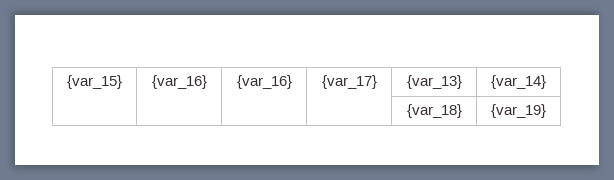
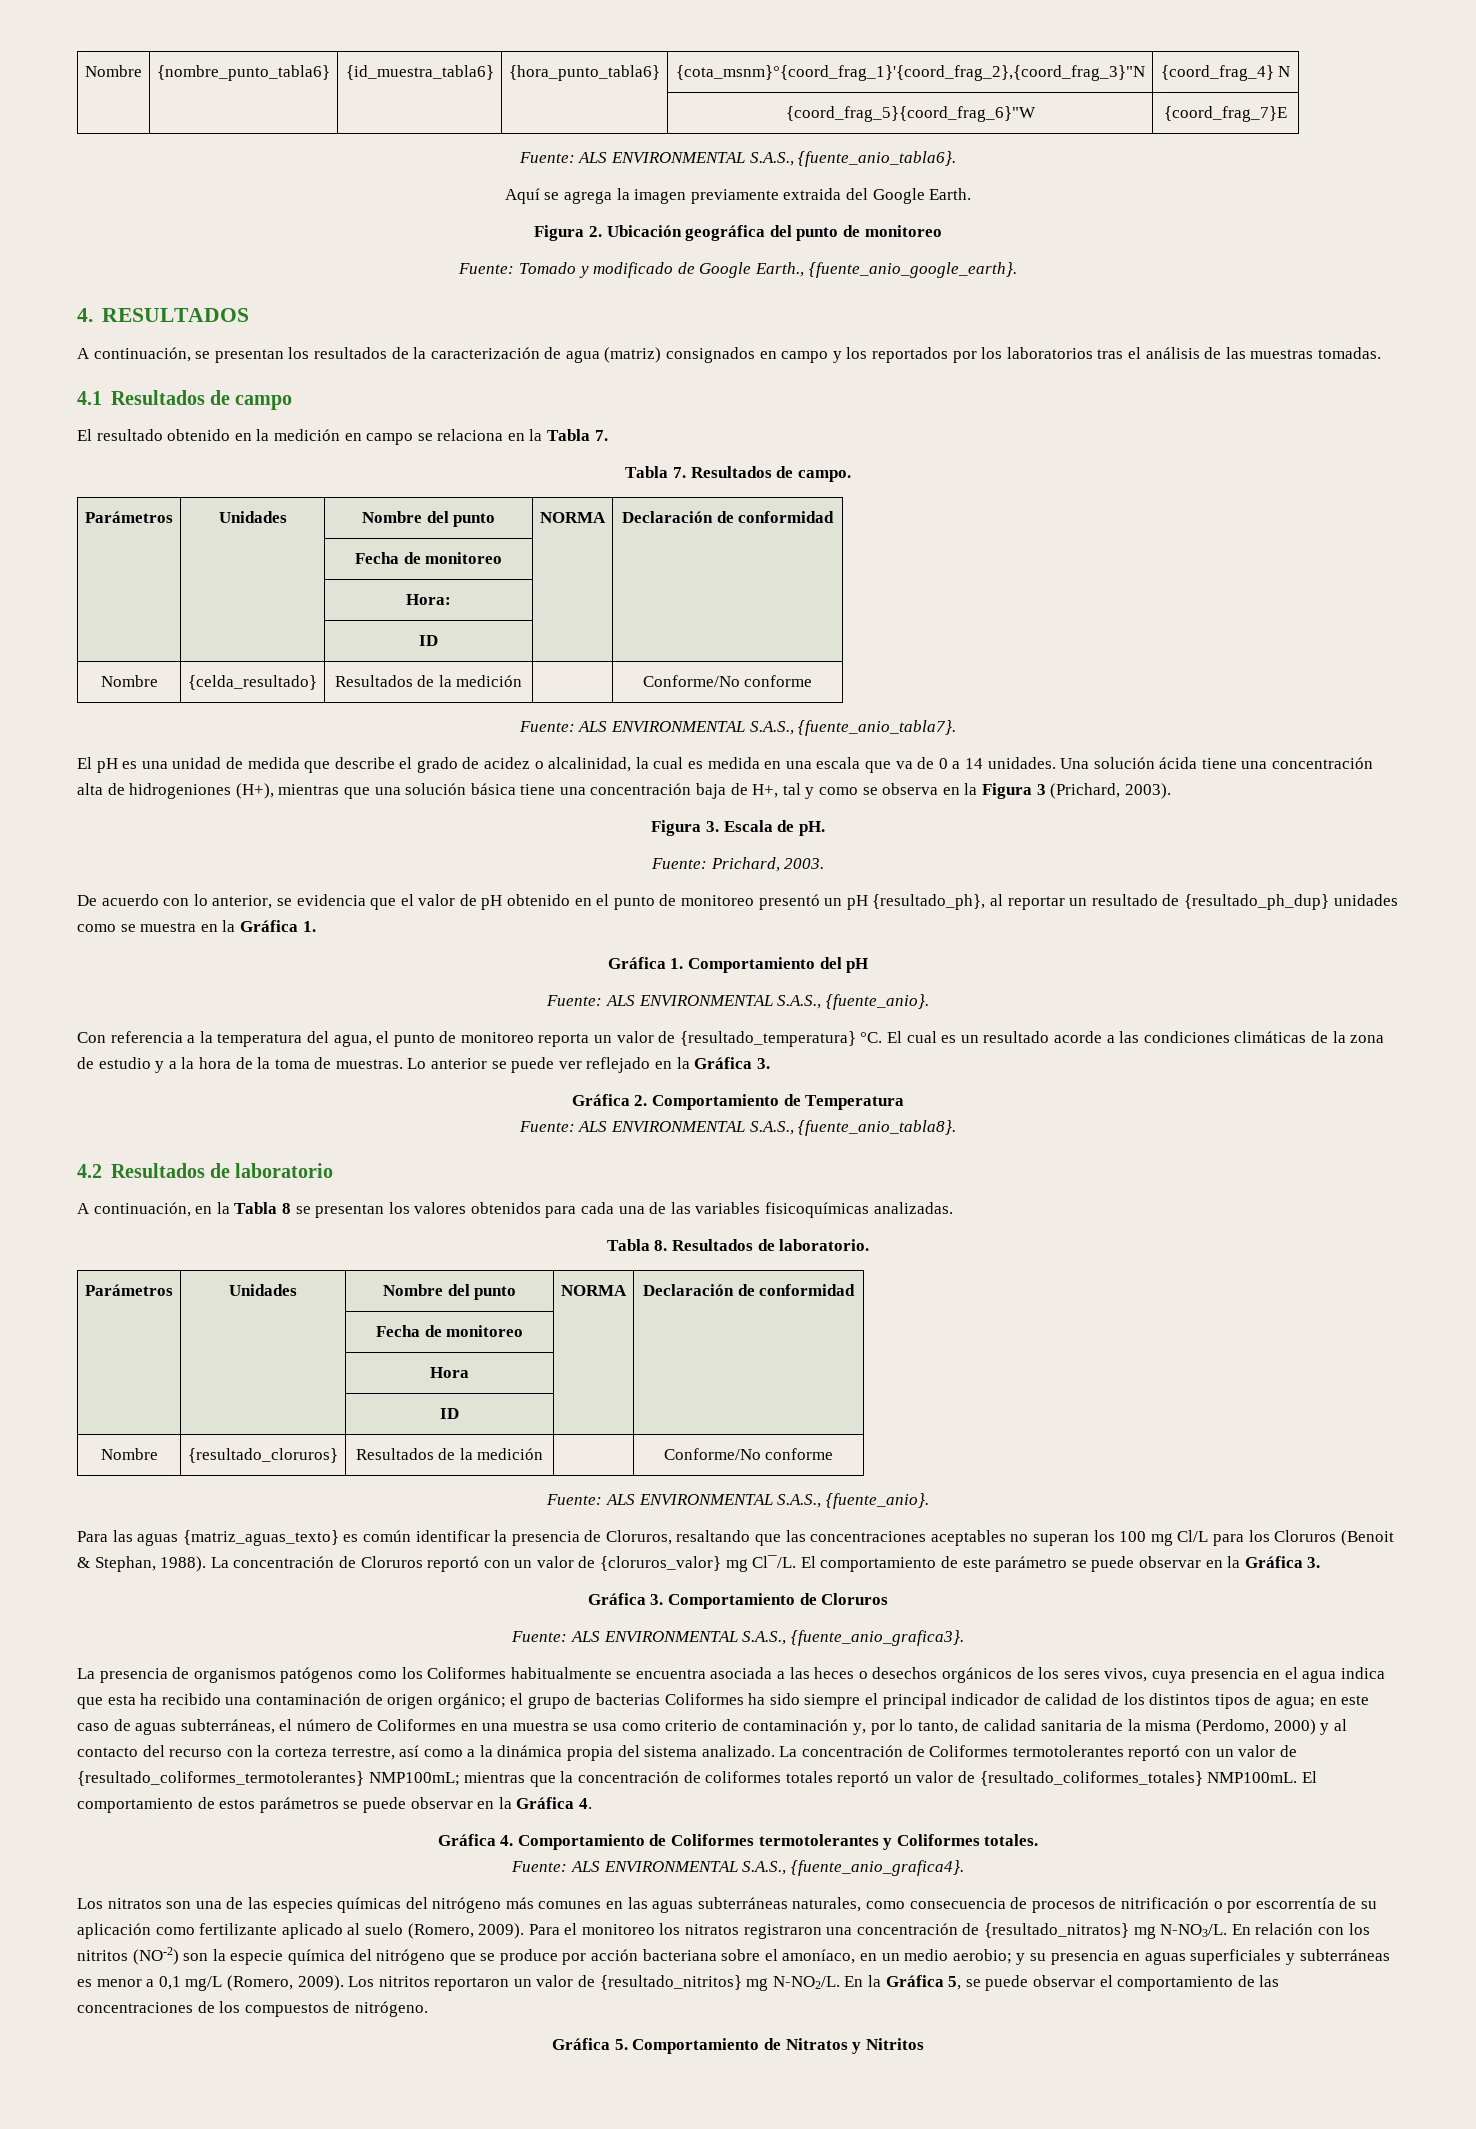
[67,75,122,89] [151,75,207,89] [236,75,292,89] [321,75,377,89] [406,75,462,89] [491,75,546,89] [406,104,462,118] [491,104,546,118] {var_15} | {var_16} | {var_16} | {var_17} | {var_13} | {var_14} // | | | | {var_18} | {var_19} -> [85,65,142,77] [157,65,330,81] [345,65,494,80] [509,65,660,81] [675,65,1145,81] [1160,65,1291,81] [785,106,1036,122] [1164,106,1287,122] [518,151,957,167] [504,188,972,204] [534,225,942,241] [458,262,1017,278] [77,308,249,322] [77,347,1381,363] [77,390,293,410] [77,429,608,445] [625,466,851,482] [85,511,173,523] [218,511,287,523] [361,511,496,527] [540,512,606,523] [621,511,835,523] [354,552,503,564] [406,594,451,605] [419,635,438,646] [100,675,158,687] [188,675,317,690] [334,675,523,687] [642,675,813,687] [518,720,957,736] [77,757,1374,773] [77,783,1171,799] [651,820,825,836] [650,857,825,872] [77,894,1398,910] [77,920,316,932] [607,957,869,973] [546,994,929,1010] [77,1031,1385,1047] [77,1057,770,1073] [571,1094,905,1110] [518,1120,957,1136] [77,1163,334,1178] [77,1202,953,1218] [606,1239,870,1251] [85,1284,173,1296] [229,1284,297,1296] [382,1284,517,1300] [561,1285,627,1296] [642,1284,856,1296] [375,1325,524,1337] [430,1367,469,1378] [440,1408,459,1419] [100,1448,158,1460] [188,1448,338,1463] [355,1448,544,1460] [663,1448,834,1460] [546,1493,929,1509] [77,1530,1394,1546] [77,1555,1321,1572] [587,1593,889,1609] [511,1630,964,1646] [77,1667,1385,1683] [77,1693,1370,1709] [77,1719,1347,1735] [77,1745,1297,1761] [77,1771,1317,1787] [77,1797,592,1813] [437,1834,1039,1850] [511,1860,964,1876] [77,1897,1377,1913] [77,1923,1370,1939] [77,1947,1390,1965] [77,1975,1280,1991] [77,2001,428,2017] [552,2038,924,2054] Nombre | {nombre_punto_tabla6} | {id_muestra_tabla6} | {hora_punto_tabla6} | {cota_msnm}°{coord_frag_1}'{coord_frag_2},{coord_frag_3}"N | {coord_frag_4} N // | | | | {coord_frag_5}{coord_frag_6}"W | {coord_frag_7}E // Fuente: ALS ENVIRONMENTAL S.A.S., {fuente_anio_tabla6}. // Aquí se agrega la imagen previamente extraida del Google Earth. // Figura 2. Ubicación geográfica del punto de monitoreo // Fuente: Tomado y modificado de Google Earth., {fuente_anio_google_earth}. // 4. RESULTADOS // A continuación, se presentan los resultados de la caracterización de agua (matriz) consignados en campo y los reportados por los laboratorios tras el análisis de las muestras tomadas. // 4.1 Resultados de campo // El resultado obtenido en la medición en campo se relaciona en la Tabla 7. // Tabla 7. Resultados de campo. // Parámetros | Unidades | Nombre del punto | NORMA | Declaración de conformidad // | | Fecha de monitoreo | | // | | Hora: | | // | | ID | | // Nombre | {celda_resultado} | Resultados de la medición | | Conforme/No conforme // Fuente: ALS ENVIRONMENTAL S.A.S., {fuente_anio_tabla7}. // El pH es una unidad de medida que describe el grado de acidez o alcalinidad, la cual es medida en una escala que va de 0 a 14 unidades. Una solución ácida tiene una concentración alta de hidrogeniones (H+), mientras que una solución básica tiene una concentración baja de H+, tal y como se observa en la Figura 3 (Prichard, 2003). // Figura 3. Escala de pH. // Fuente: Prichard, 2003. // De acuerdo con lo anterior, se evidencia que el valor de pH obtenido en el punto de monitoreo presentó un pH {resultado_ph}, al reportar un resultado de {resultado_ph_dup} unidades como se muestra en la Gráfica 1. // Gráfica 1. Comportamiento del pH // Fuente: ALS ENVIRONMENTAL S.A.S., {fuente_anio}. // Con referencia a la temperatura del agua, el punto de monitoreo reporta un valor de {resultado_temperatura} °C. El cual es un resultado acorde a las condiciones climáticas de la zona de estudio y a la hora de la toma de muestras. Lo anterior se puede ver reflejado en la Gráfica 3. // Gráfica 2. Comportamiento de Temperatura // Fuente: ALS ENVIRONMENTAL S.A.S., {fuente_anio_tabla8}. // 4.2 Resultados de laboratorio // A continuación, en la Tabla 8 se presentan los valores obtenidos para cada una de las variables fisicoquímicas analizadas. // Tabla 8. Resultados de laboratorio. // Parámetros | Unidades | Nombre del punto | NORMA | Declaración de conformidad // | | Fecha de monitoreo | | // | | Hora | | // | | ID | | // Nombre | {resultado_cloruros} | Resultados de la medición | | Conforme/No conforme // Fuente: ALS ENVIRONMENTAL S.A.S., {fuente_anio}. // Para las aguas {matriz_aguas_texto} es común identificar la presencia de Cloruros, resaltando que las concentraciones aceptables no superan los 100 mg Cl/L para los Cloruros (Benoit & Stephan, 1988). La concentración de Cloruros reportó con un valor de {cloruros_valor} mg Cl¯/L. El comportamiento de este parámetro se puede observar en la Gráfica 3. // Gráfica 3. Comportamiento de Cloruros // Fuente: ALS ENVIRONMENTAL S.A.S., {fuente_anio_grafica3}. // La presencia de organismos patógenos como los Coliformes habitualmente se encuentra asociada a las heces o desechos orgánicos de los seres vivos, cuya presencia en el agua indica que esta ha recibido una contaminación de origen orgánico; el grupo de bacterias Coliformes ha sido siempre el principal indicador de calidad de los distintos tipos de agua; en este caso de aguas subterráneas, el número de Coliformes en una muestra se usa como criterio de contaminación y, por lo tanto, de calidad sanitaria de la misma (Perdomo, 2000) y al contacto del recurso con la corteza terrestre, así como a la dinámica propia del sistema analizado. La concentración de Coliformes termotolerantes reportó con un valor de {resultado_coliformes_termotolerantes} NMP100mL; mientras que la concentración de coliformes totales reportó un valor de {resultado_coliformes_totales} NMP100mL. El comportamiento de estos parámetros se puede observar en la Gráfica 4. // Gráfica 4. Comportamiento de Coliformes termotolerantes y Coliformes totales. // Fuente: ALS ENVIRONMENTAL S.A.S., {fuente_anio_grafica4}. // Los nitratos son una de las especies químicas del nitrógeno más comunes en las aguas subterráneas naturales, como consecuencia de procesos de nitrificación o por escorrentía de su aplicación como fertilizante aplicado al suelo (Romero, 2009). Para el monitoreo los nitratos registraron una concentración de {resultado_nitratos} mg N-NO3/L. En relación con los nitritos (NO-2) son la especie química del nitrógeno que se produce por acción bacteriana sobre el amoníaco, en un medio aerobio; y su presencia en aguas superficiales y subterráneas es menor a 0,1 mg/L (Romero, 2009). Los nitritos reportaron un valor de {resultado_nitritos} mg N-NO2/L. En la Gráfica 5, se puede observar el comportamiento de las concentraciones de los compuestos de nitrógeno. // Gráfica 5. Comportamiento de Nitratos y Nitritos

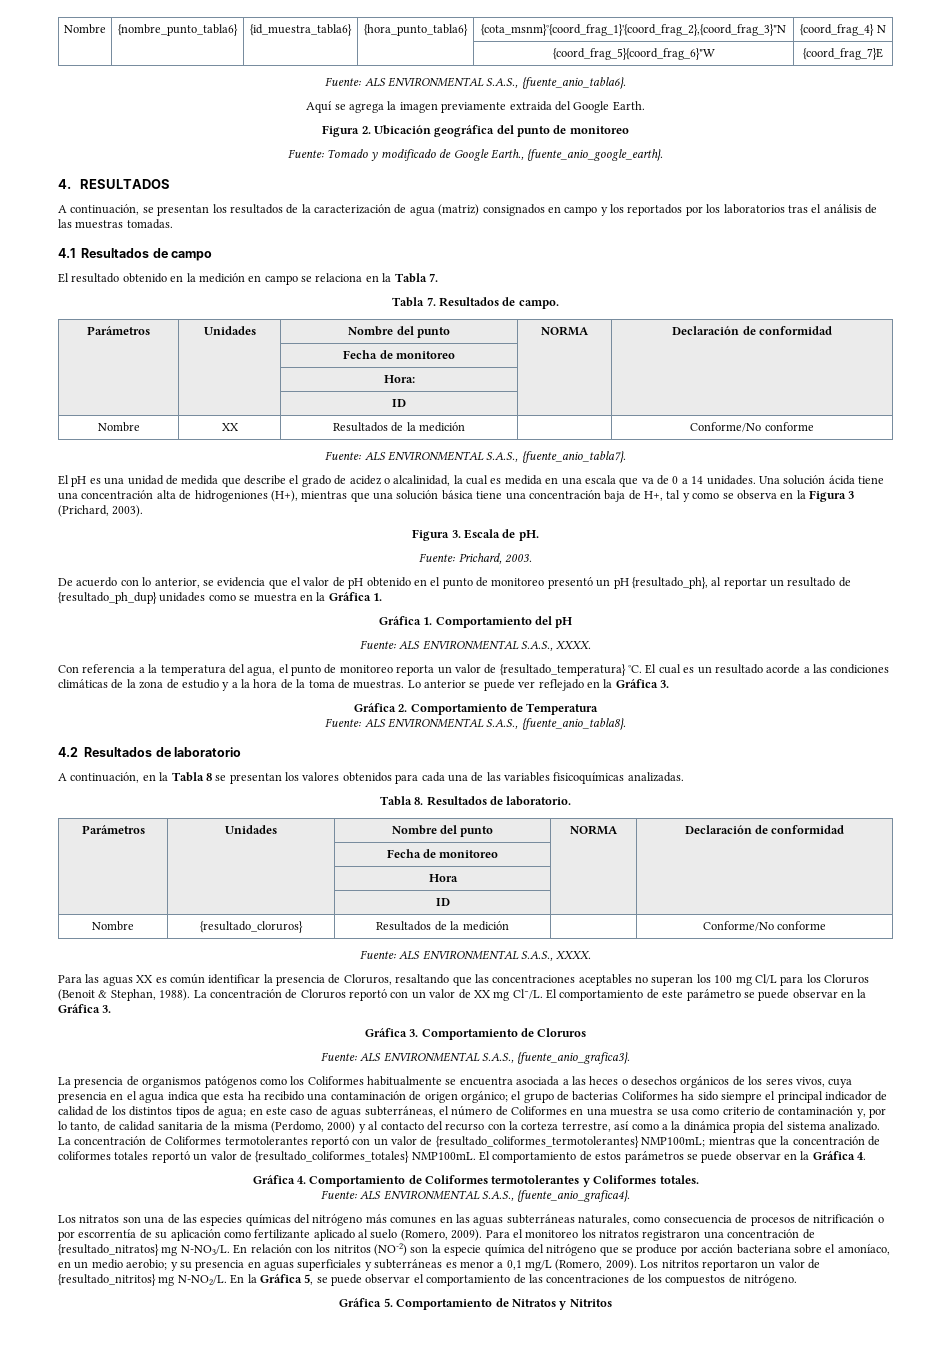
[188,675,317,690] {celda_resultado} -> [221,423,239,431] XX
[825,994,929,1010] {fuente_anio}. -> [556,641,592,649] XXXX.
[825,1493,929,1509] {fuente_anio}. -> [556,951,592,959] XXXX.
[182,1530,339,1546] {matriz_aguas_texto} -> [136,975,154,983] XX
[600,1556,722,1571] {cloruros_valor} -> [473,990,491,998] XX

